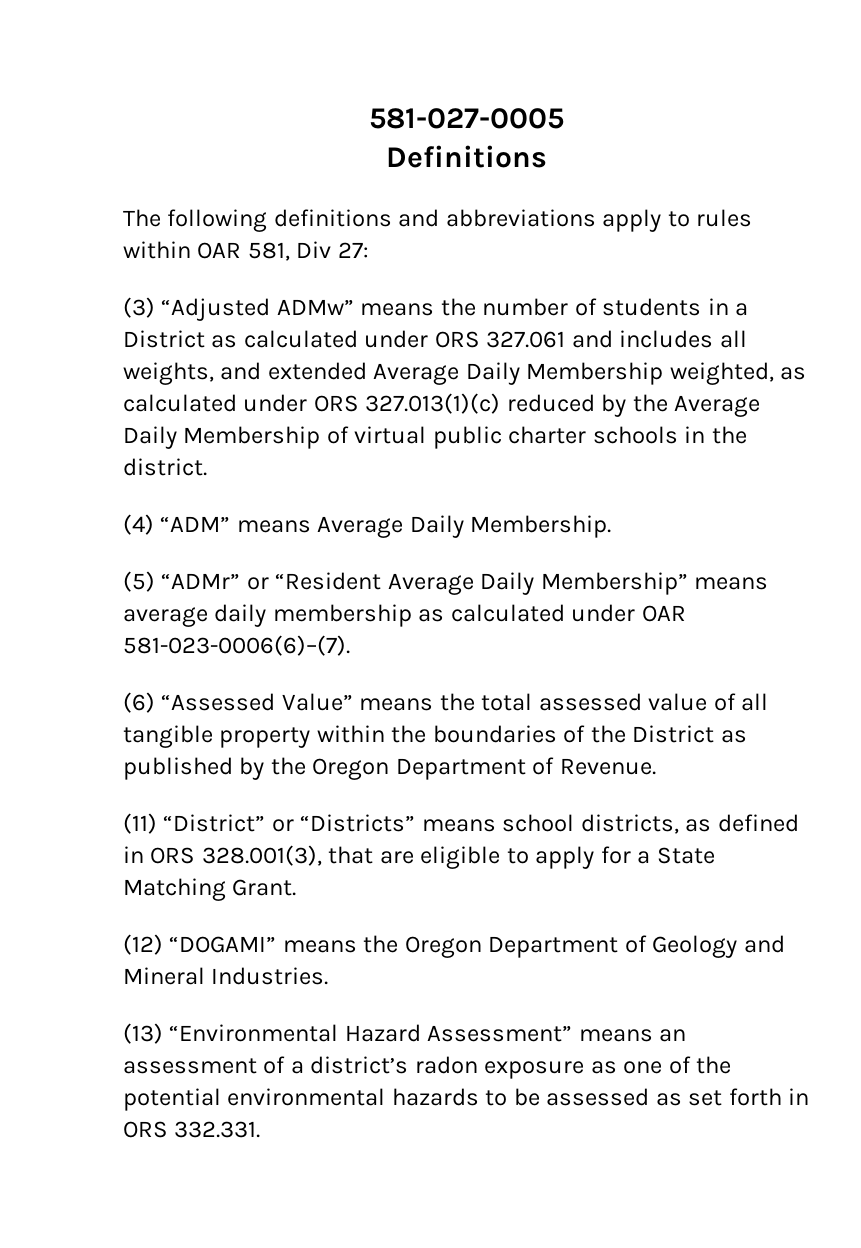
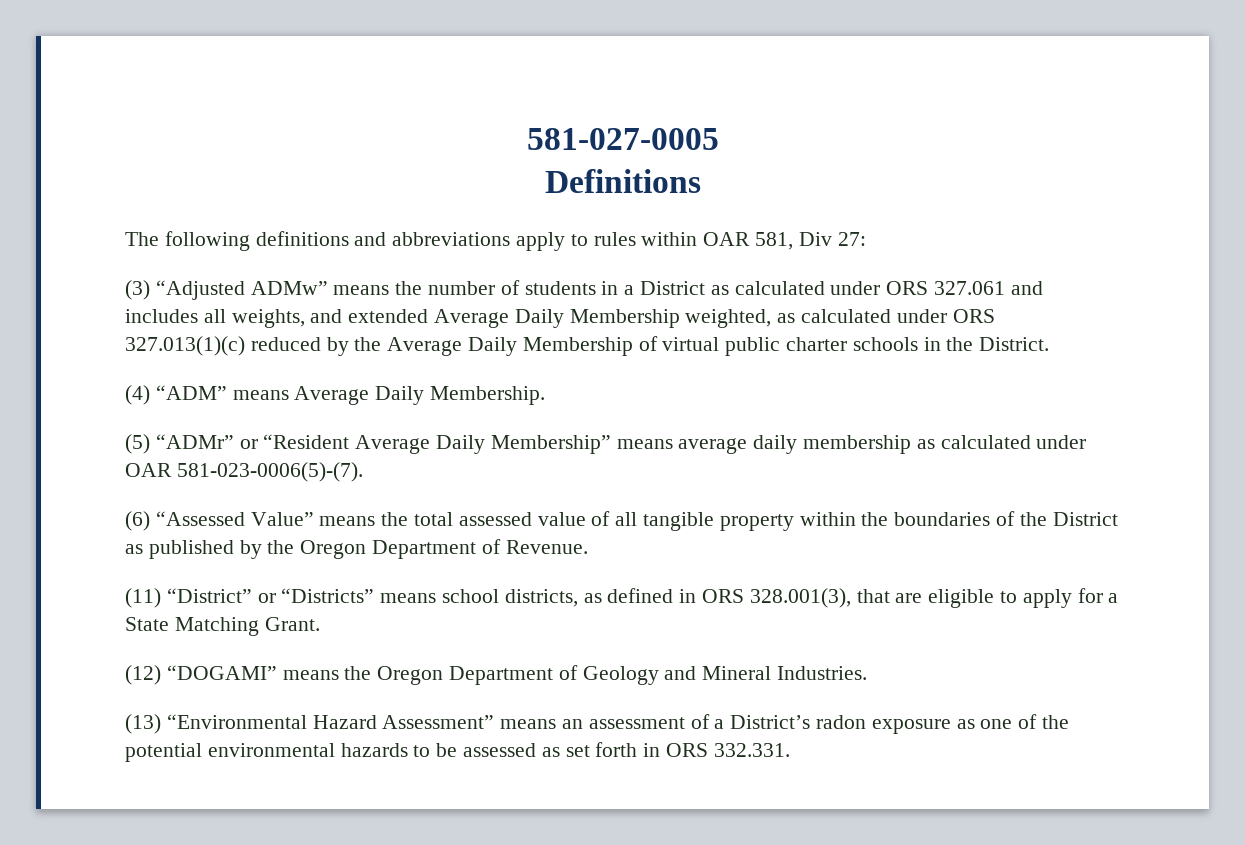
[123,458,207,476] district. -> [979,337,1050,351] District.
[123,635,350,656] 581-023-0006(6)–(7). -> [176,462,363,482] 581-023-0006(5)-(7).
[310,1056,409,1074] district’s -> [730,715,811,729] District’s

